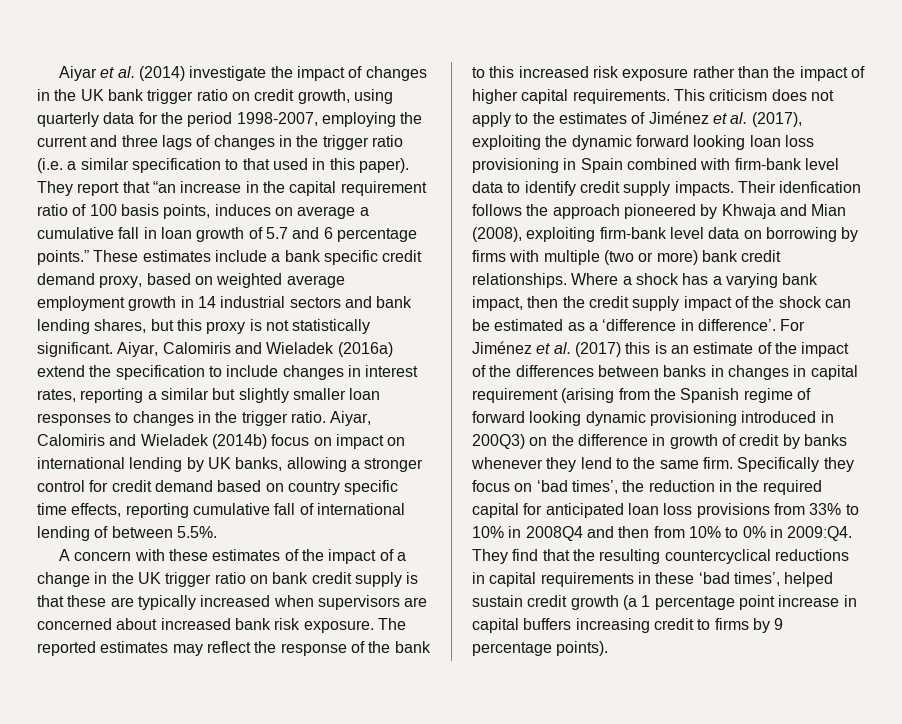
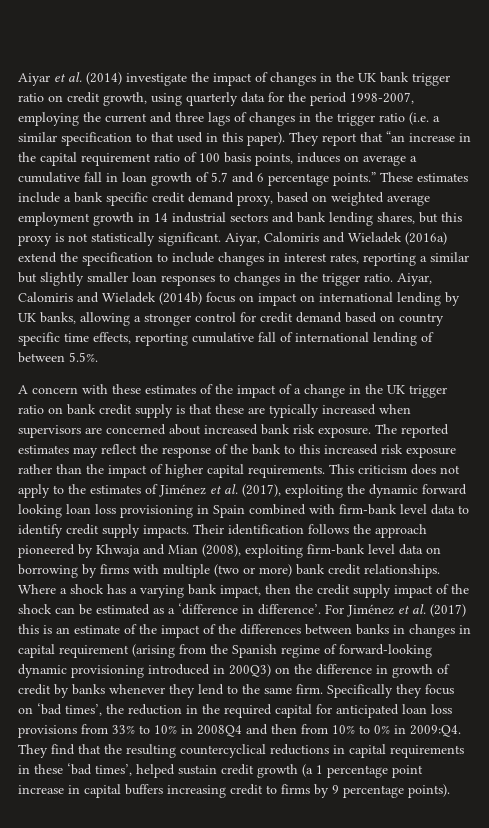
[779,181,862,193] idenfication -> [228,524,304,535] identification
[472,411,582,426] forward looking -> [339,644,432,658] forward-looking

